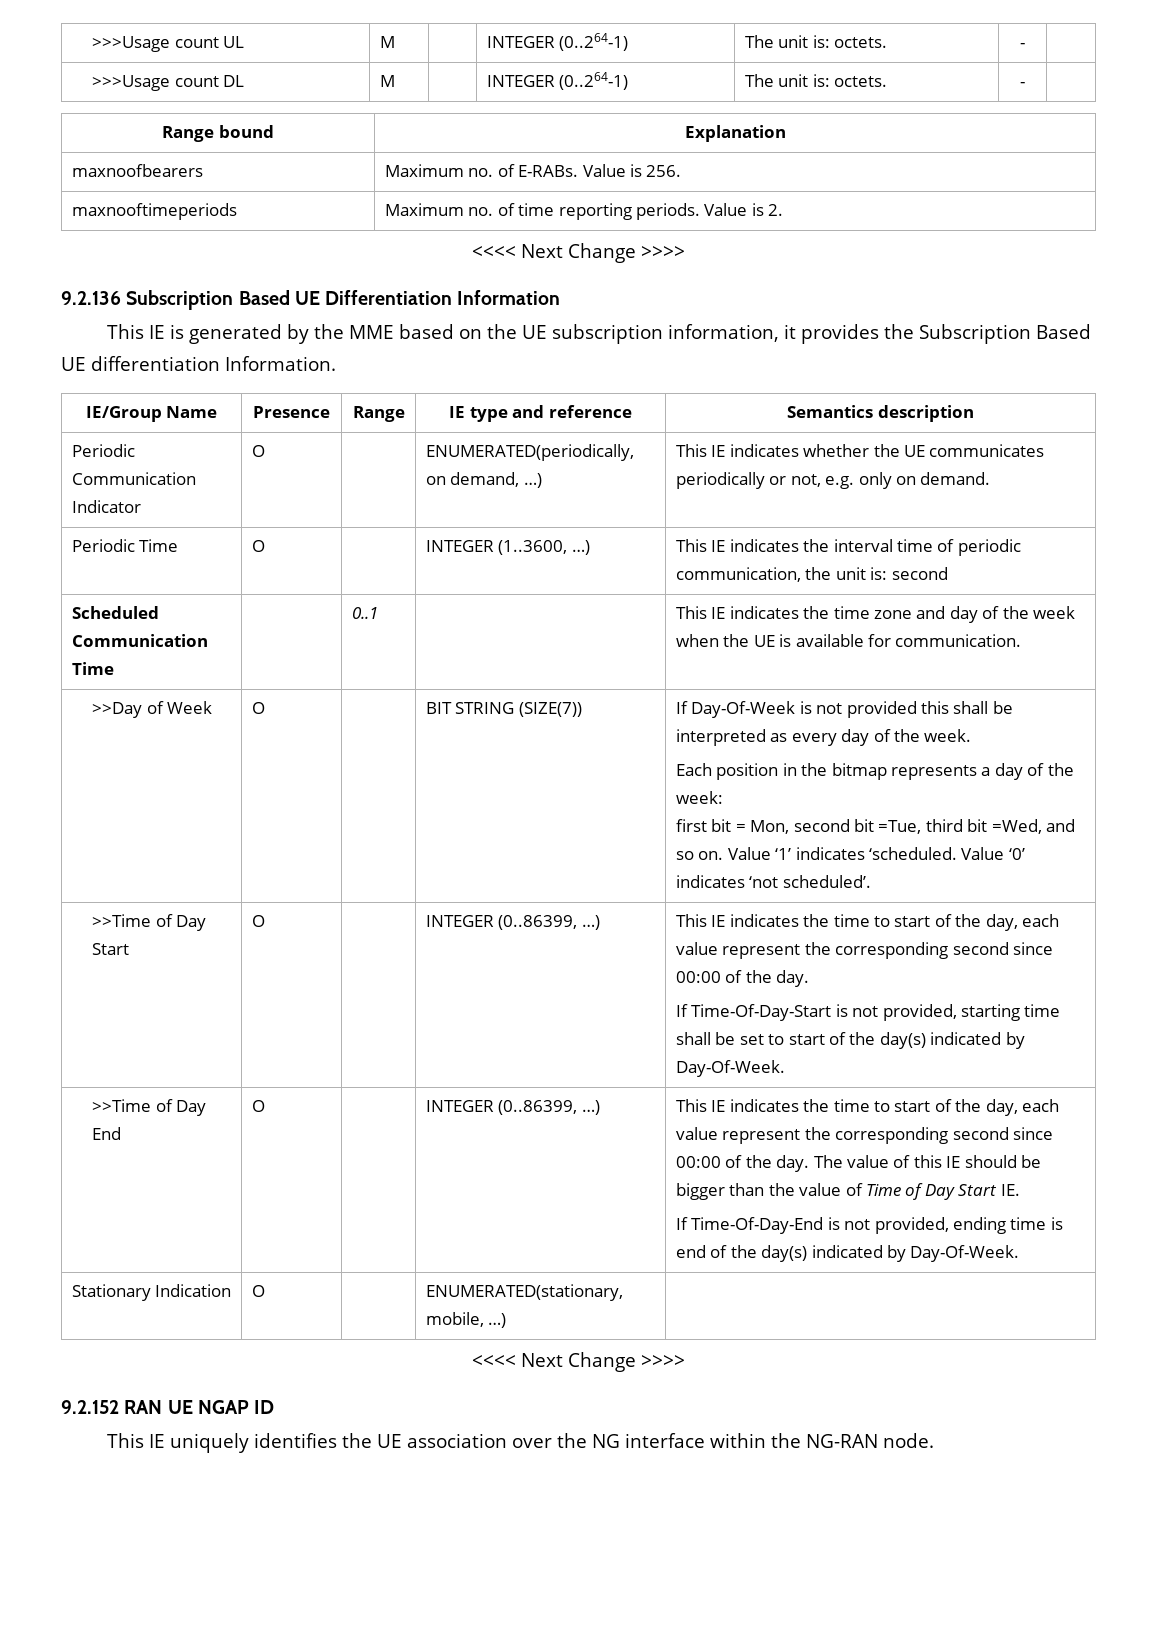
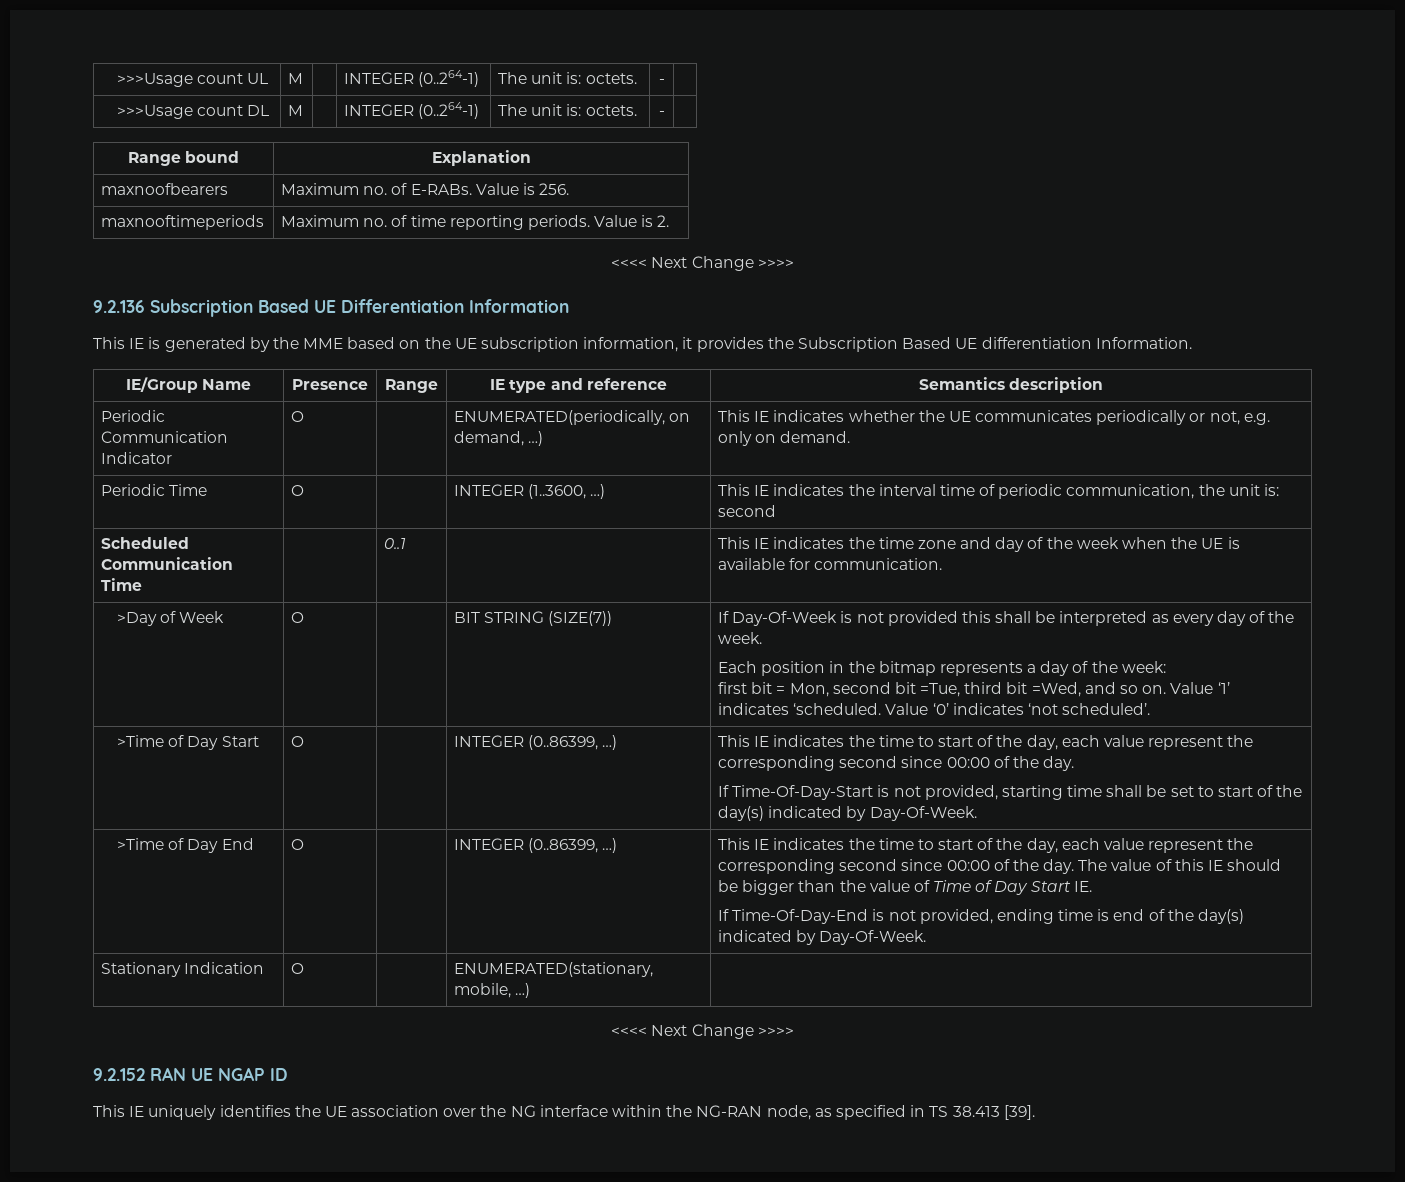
[92,702,143,718] >>Day -> [116,612,157,626] >Day
[92,914,152,927] >>Time -> [116,735,164,747] >Time
[92,1099,152,1112] >>Time -> [116,838,164,850] >Time
[883,1433,935,1448] node. -> [766,1105,1035,1120] node, as specified in TS 38.413 [39].

